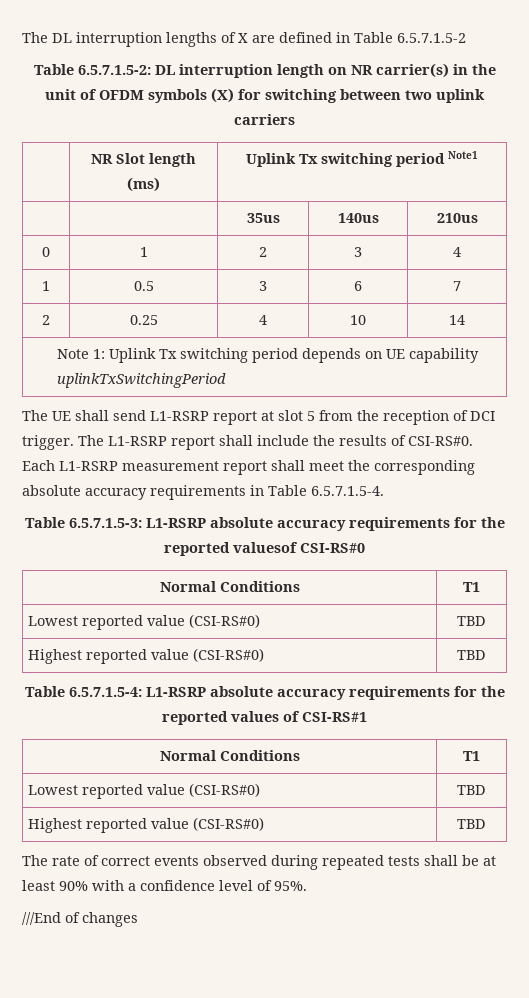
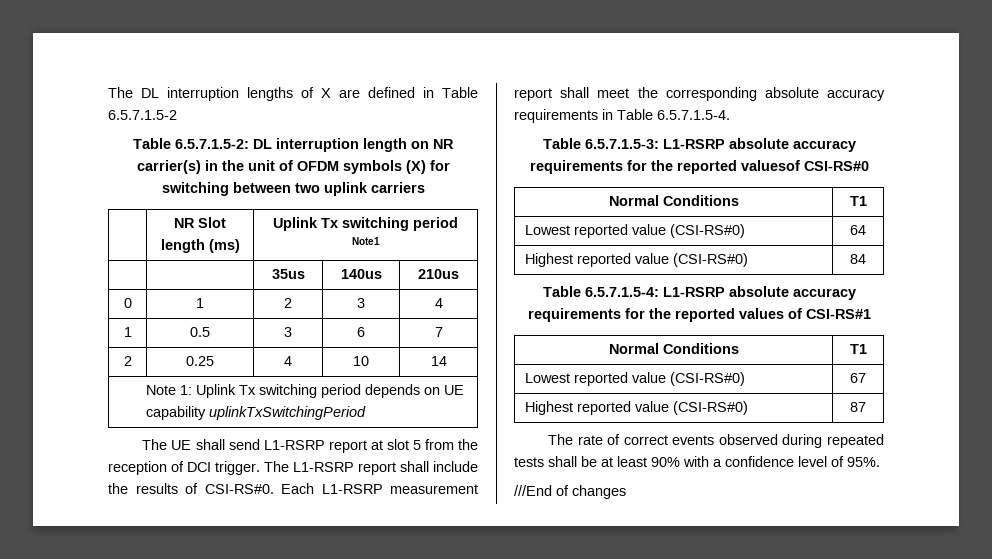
[457,616,486,626] [28,648,265,664] [457,650,486,660] TBD // Highest reported value (CSI-RS#0) | TBD -> [850,225,866,235] [524,253,748,267] [850,254,866,264] 64 // Highest reported value (CSI-RS#0) | 84
[457,785,486,795] [28,817,265,833] [457,819,486,829] TBD // Highest reported value (CSI-RS#0) | TBD -> [850,373,866,383] [524,401,748,415] [850,402,866,412] 67 // Highest reported value (CSI-RS#0) | 87

